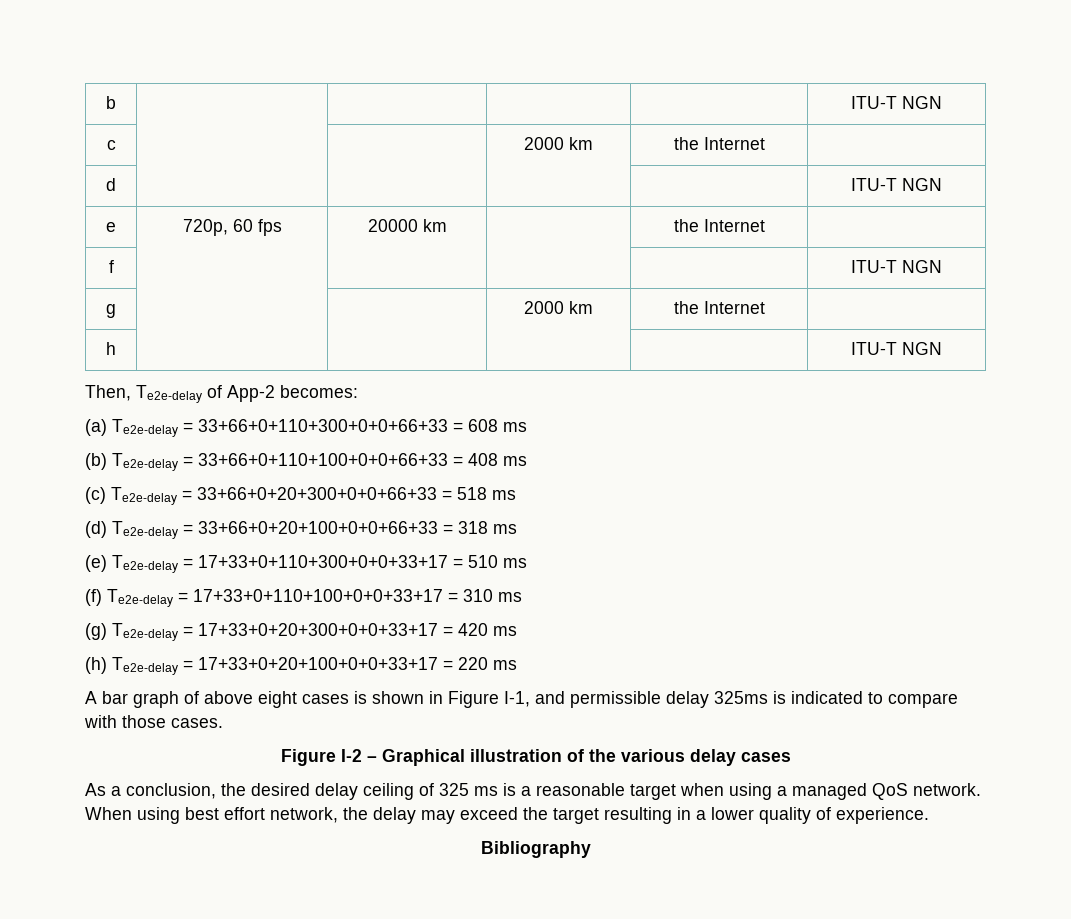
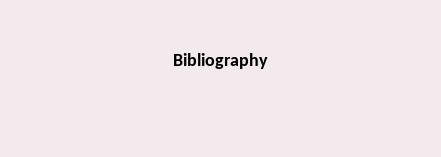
[106,96,116,109] [851,96,942,109] [106,140,116,150] [524,137,593,150] [673,137,765,150] [106,178,116,191] [851,178,942,191] [106,222,116,232] [182,219,282,236] [367,219,447,232] [673,219,765,232] [108,260,114,273] [851,260,942,273] [106,304,116,318] [524,301,593,314] [673,301,765,314] [106,342,116,355] [851,342,942,355] [85,385,358,403] [85,419,527,437] [85,453,527,471] [85,487,516,505] [85,521,517,539] [85,555,527,573] [85,589,522,607] [85,623,517,641] [85,657,517,675] [85,691,958,708] [84,715,223,728] [280,749,791,766] [85,783,981,800] [85,807,929,824] b | | | | | ITU-T NGN // c | | | 2000 km | the Internet | // d | | | | | ITU-T NGN // e | 720p, 60 fps | 20000 km | | the Internet | // f | | | | | ITU-T NGN // g | | | 2000 km | the Internet | // h | | | | | ITU-T NGN // Then, Te2e-delay of App-2 becomes: // (a) Te2e-delay = 33+66+0+110+300+0+0+66+33 = 608 ms // (b) Te2e-delay = 33+66+0+110+100+0+0+66+33 = 408 ms // (c) Te2e-delay = 33+66+0+20+300+0+0+66+33 = 518 ms // (d) Te2e-delay = 33+66+0+20+100+0+0+66+33 = 318 ms // (e) Te2e-delay = 17+33+0+110+300+0+0+33+17 = 510 ms // (f) Te2e-delay = 17+33+0+110+100+0+0+33+17 = 310 ms // (g) Te2e-delay = 17+33+0+20+300+0+0+33+17 = 420 ms // (h) Te2e-delay = 17+33+0+20+100+0+0+33+17 = 220 ms // A bar graph of above eight cases is shown in Figure I-1, and permissible delay 325ms is indicated to compare with those cases. // Figure I-2 – Graphical illustration of the various delay cases // As a conclusion, the desired delay ceiling of 325 ms is a reasonable target when using a managed QoS network. When using best effort network, the delay may exceed the target resulting in a lower quality of experience. // -> (173, 61) none

